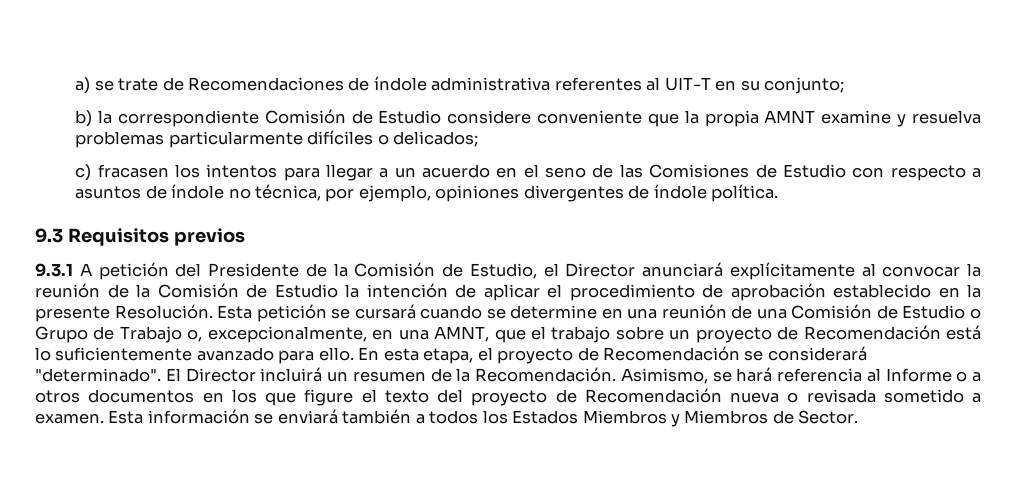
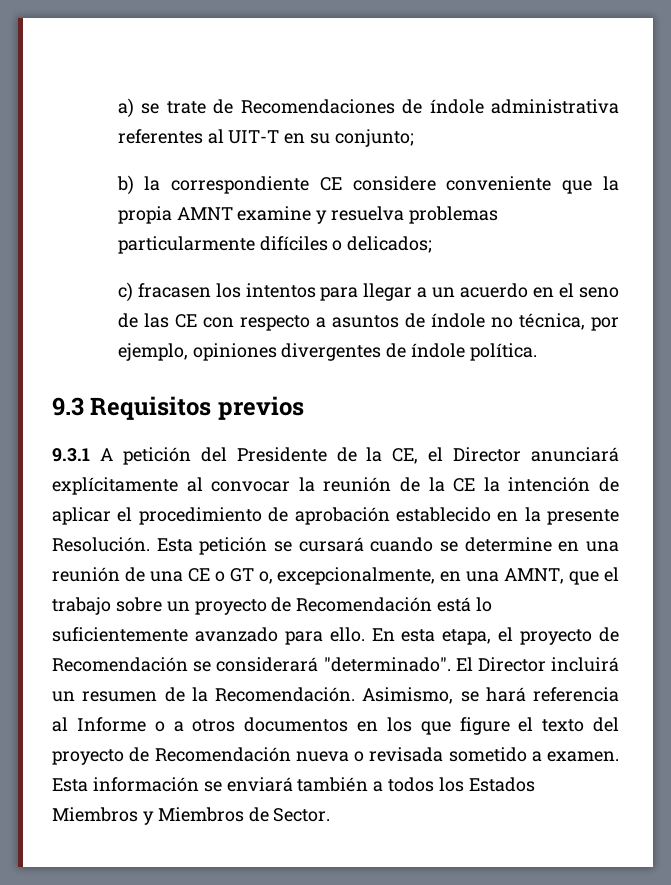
[264,109,442,124] Comisión de Estudio -> [319,177,342,191] CE
[649,164,846,178] Comisiones de Estudio -> [174,314,197,328] CE
[354,262,537,279] Comisión de Estudio, -> [392,448,419,464] CE,
[157,283,338,298] Comisión de Estudio -> [453,478,476,492] CE
[791,304,981,319] [35,326,182,343] Comisión de Estudio o Grupo de Trabajo -> [187,568,254,582] CE o GT

